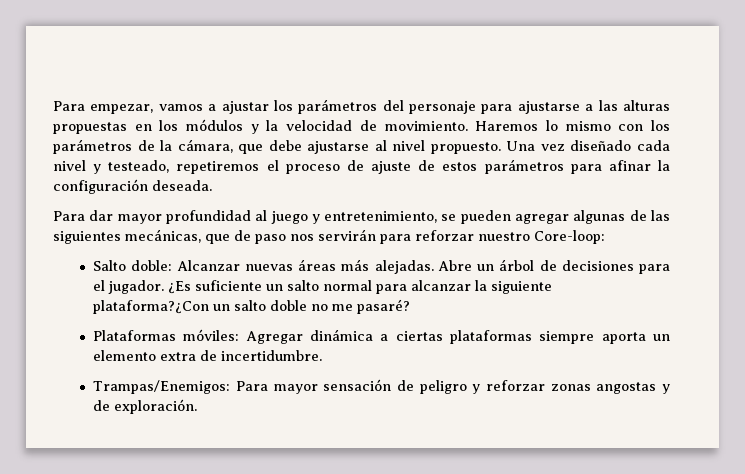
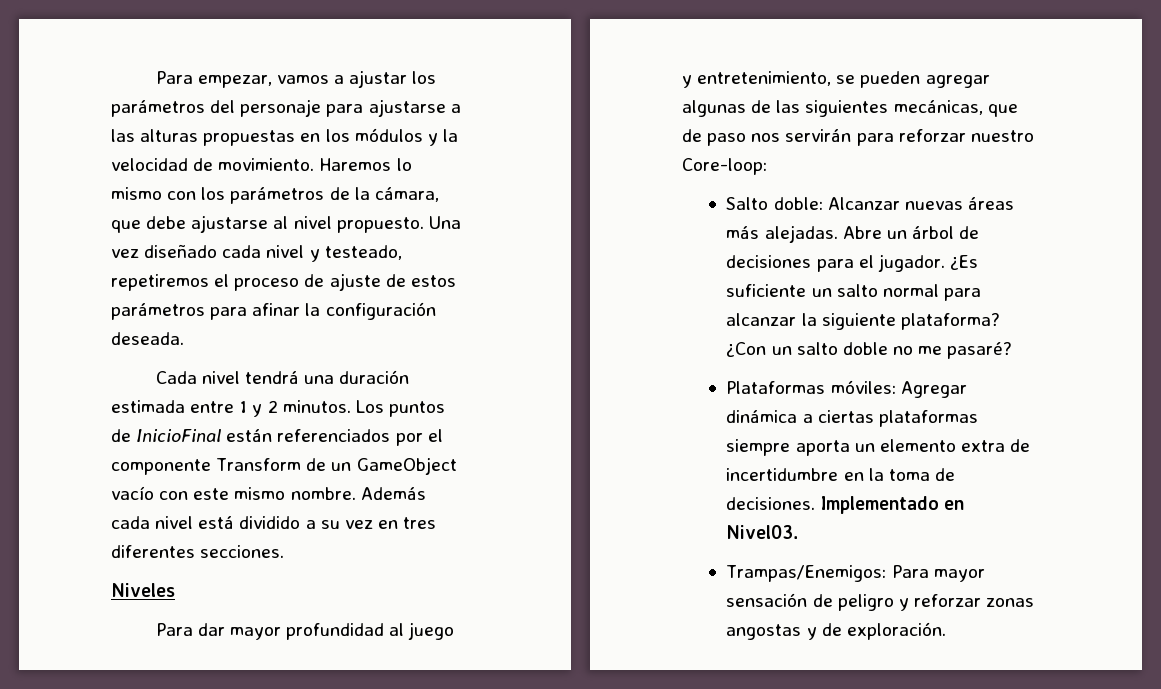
(212, 185) none -> [155,370,410,384] [111,400,445,417] [111,429,443,446] [111,457,457,475] [111,486,426,500] [111,516,437,529] [111,545,285,558] [111,583,175,597] // Cada nivel tendrá una duración estimada entre 1 y 2 minutos. Los puntos de InicioFinal están referenciados por el componente Transform de un GameObject vacío con este mismo nombre. Además cada nivel está dividido a su vez en tres diferentes secciones. // Niveles
[93,300,210,314] plataforma?¿Con -> [900,313,1000,330] [726,342,767,357] plataforma? ¿Con
[221,350,323,361] incertidumbre. -> [726,468,955,481] [726,496,964,514] [726,525,799,539] incertidumbre en la toma de decisiones. Implementado en Nivel03.

